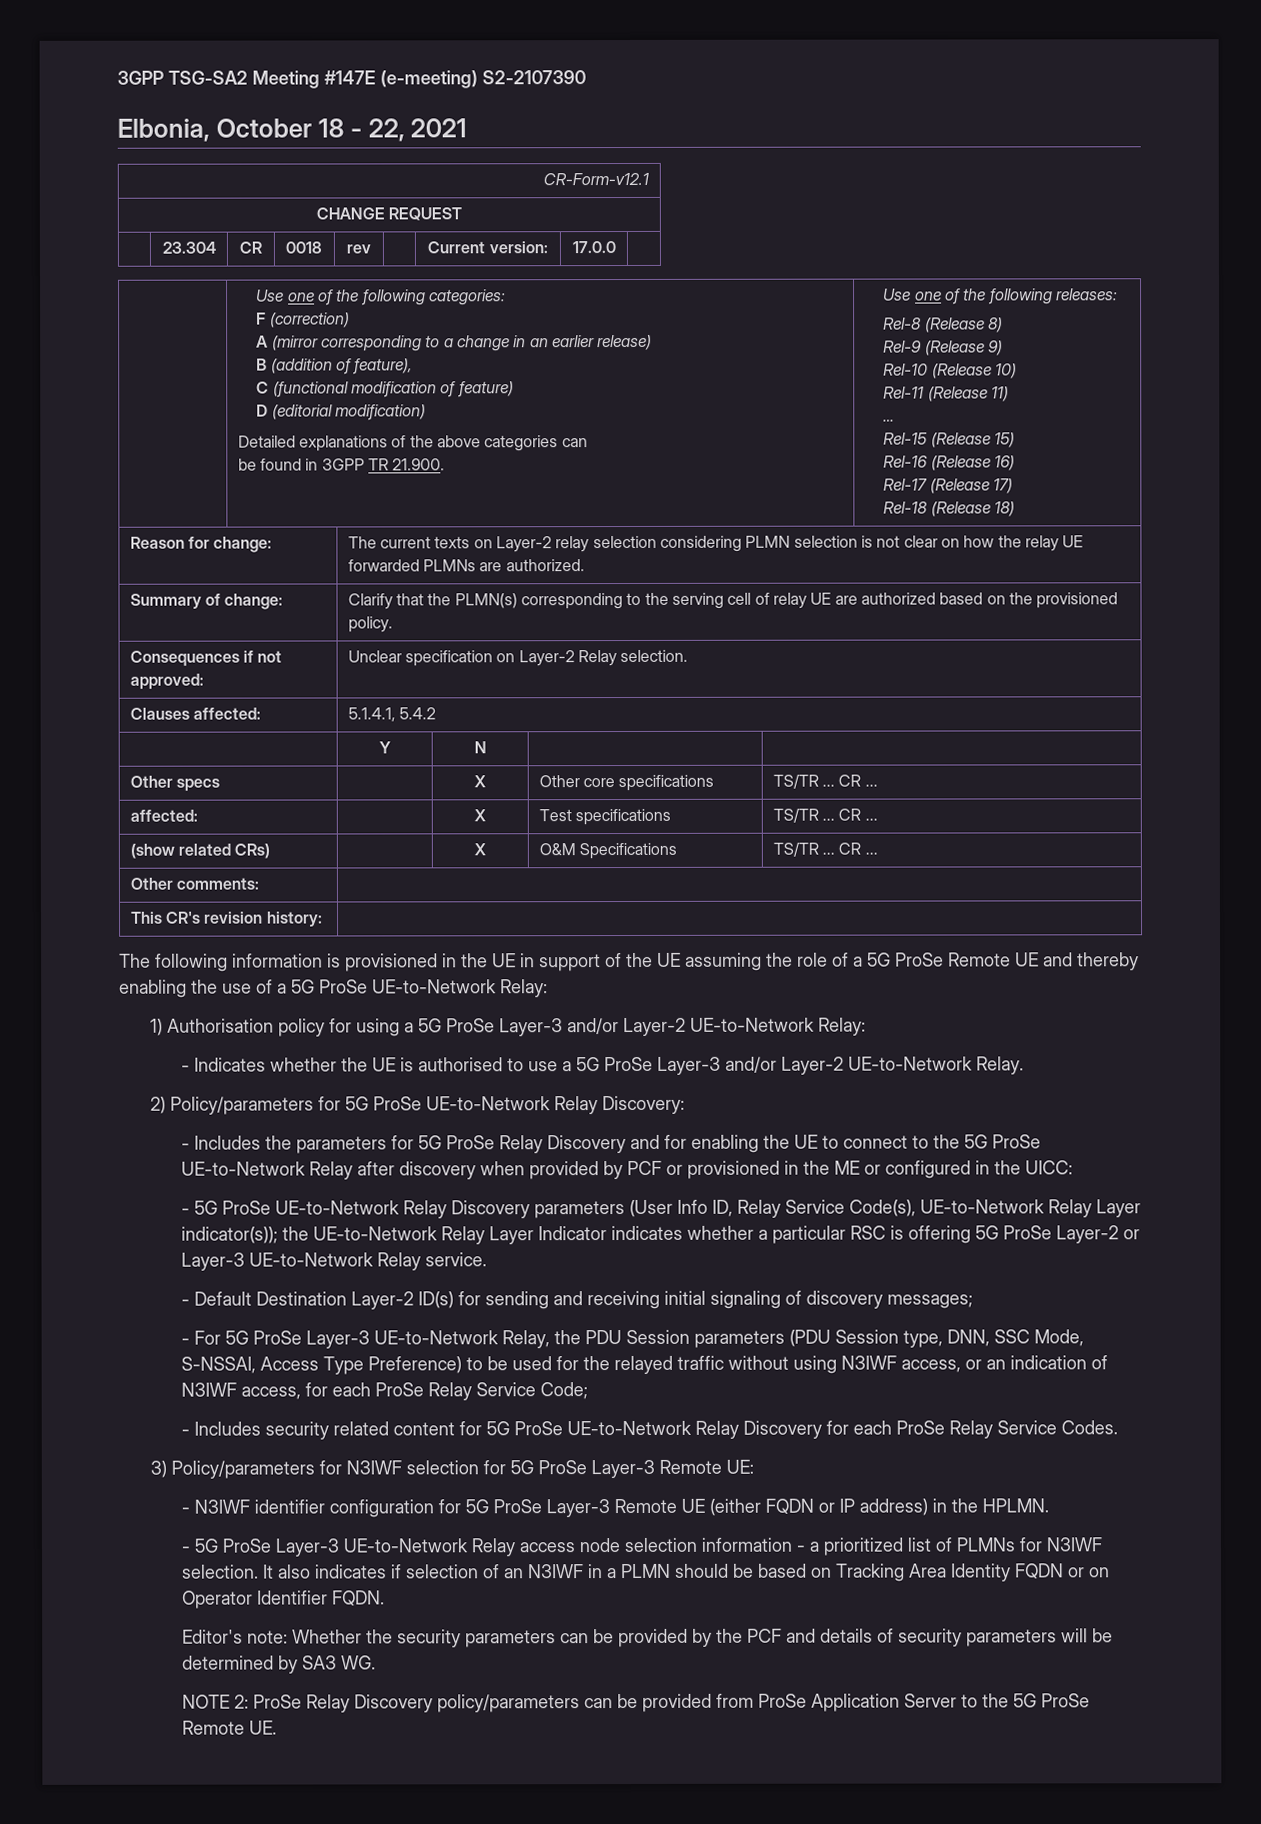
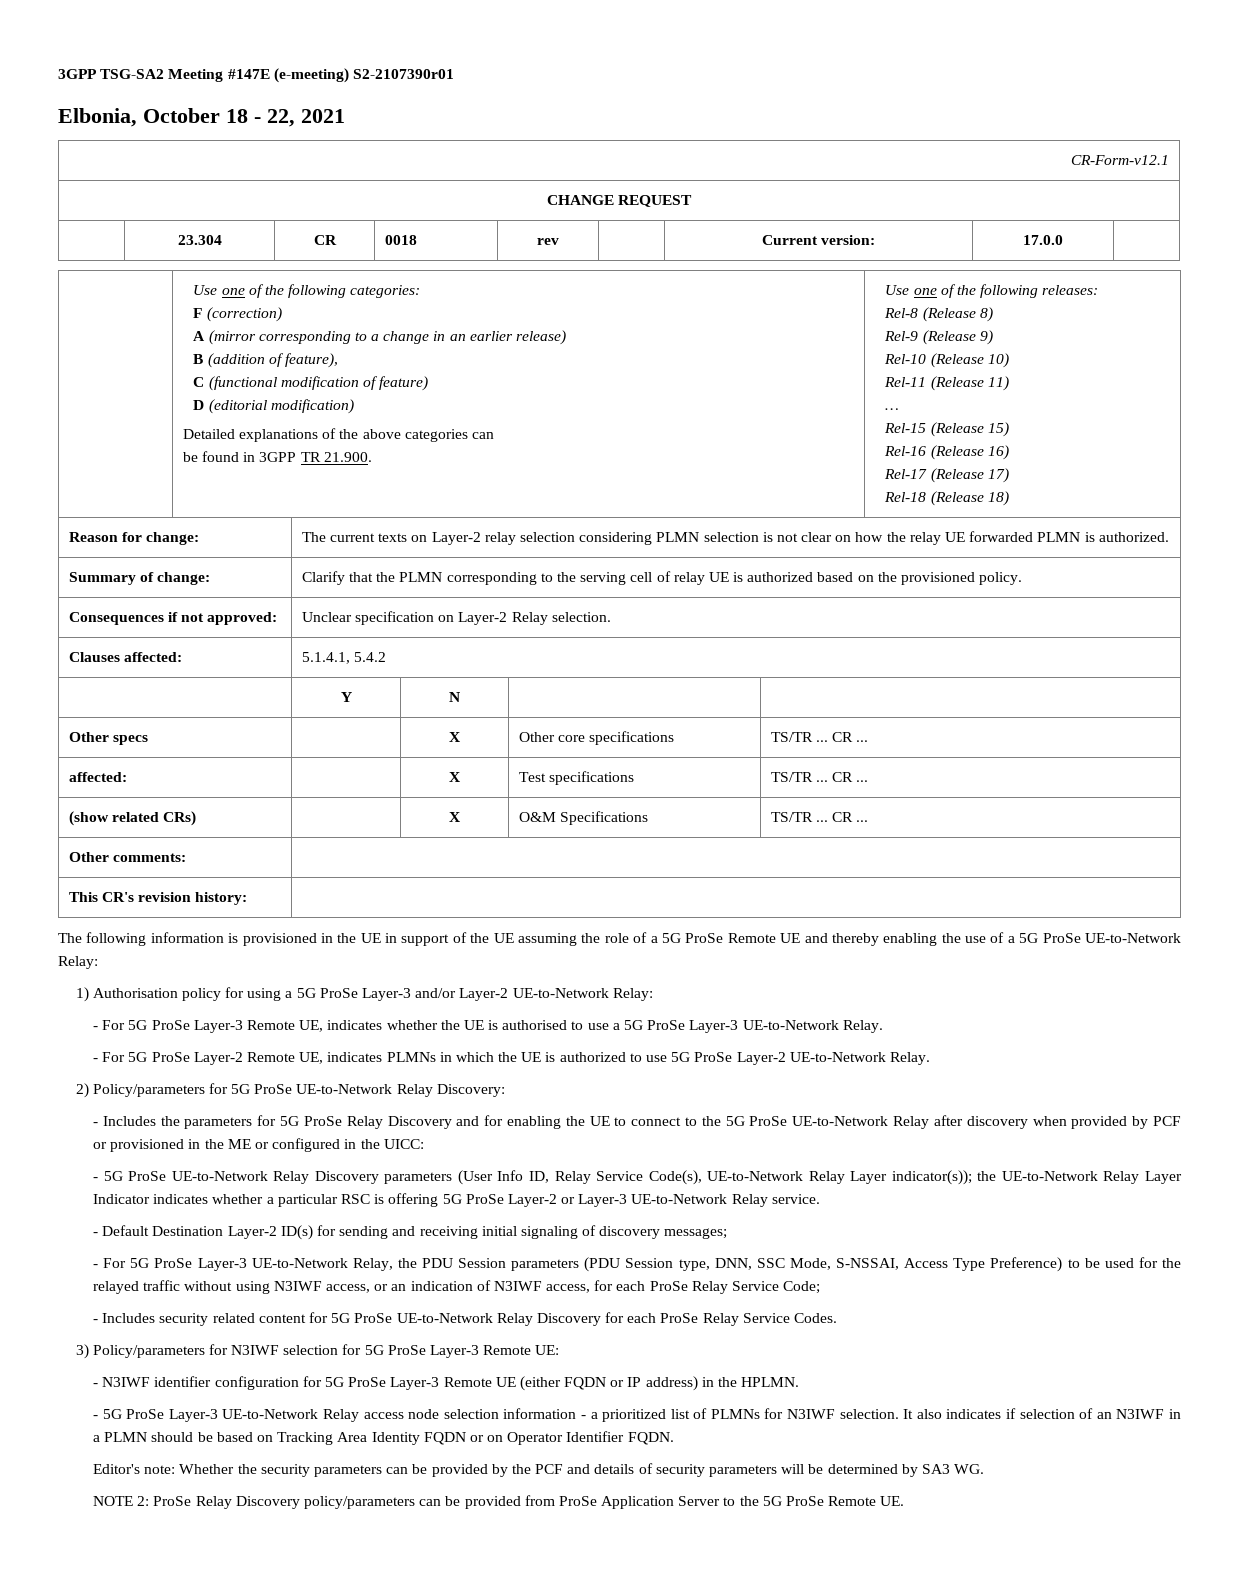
[482,70,586,85] S2-2107390 -> [352,69,454,79] S2-2107390r01
[423,559,503,572] PLMNs are -> [1037,532,1095,542] PLMN is
[454,593,518,609] PLMN(s) -> [399,572,443,582] PLMN
[834,595,858,605] are -> [733,572,744,582] is
[194,1057,267,1072] Indicates -> [102,1020,383,1033] For 5G ProSe Layer-3 Remote UE, indicates
[725,1056,778,1073] and/or -> [742,1020,883,1033] [93,1052,733,1065] UE-to-Network Relay. // - For 5G ProSe Layer-2 Remote UE, indicates PLMNs in which the UE is authorized to use 5G ProSe

